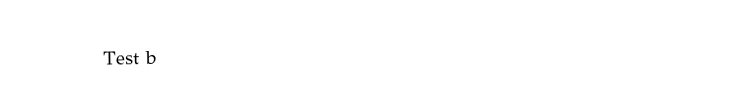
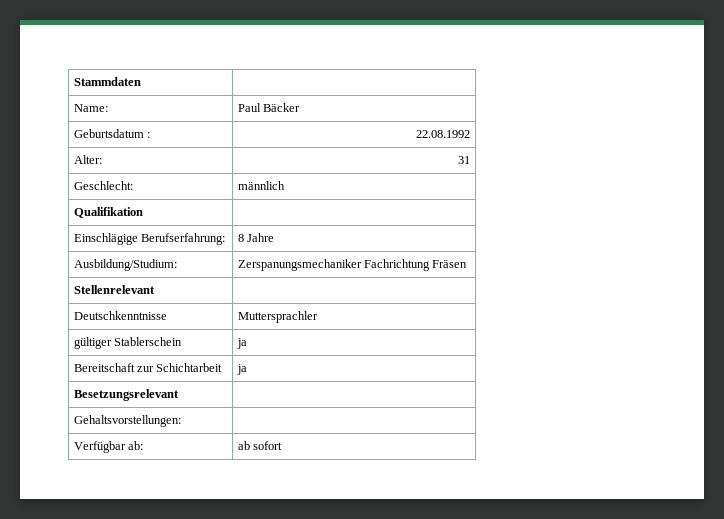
[102,50,157,65] Test b -> [73,77,141,86] [73,104,108,112] [237,103,300,112] [73,129,150,138] [416,130,471,138] [73,155,102,164] [458,156,471,164] [73,181,133,190] [237,181,285,190] [73,207,143,218] [73,233,225,245] [237,233,274,242] [73,259,177,271] [237,259,468,271] [73,285,155,294] [73,311,167,320] [237,311,318,323] [73,337,182,349] [236,338,247,349] [73,363,223,372] [236,364,247,375] [73,389,179,401] [73,415,181,427] [73,441,143,453] [237,441,282,450] Stammdaten | // Name: | Paul Bäcker // Geburtsdatum : | 22.08.1992 // Alter: | 31 // Geschlecht: | männlich // Qualifikation | // Einschlägige Berufserfahrung: | 8 Jahre // Ausbildung/Studium: | Zerspanungsmechaniker Fachrichtung Fräsen // Stellenrelevant | // Deutschkenntnisse | Muttersprachler // gültiger Stablerschein | ja // Bereitschaft zur Schichtarbeit | ja // Besetzungsrelevant | // Gehaltsvorstellungen: | // Verfügbar ab: | ab sofort

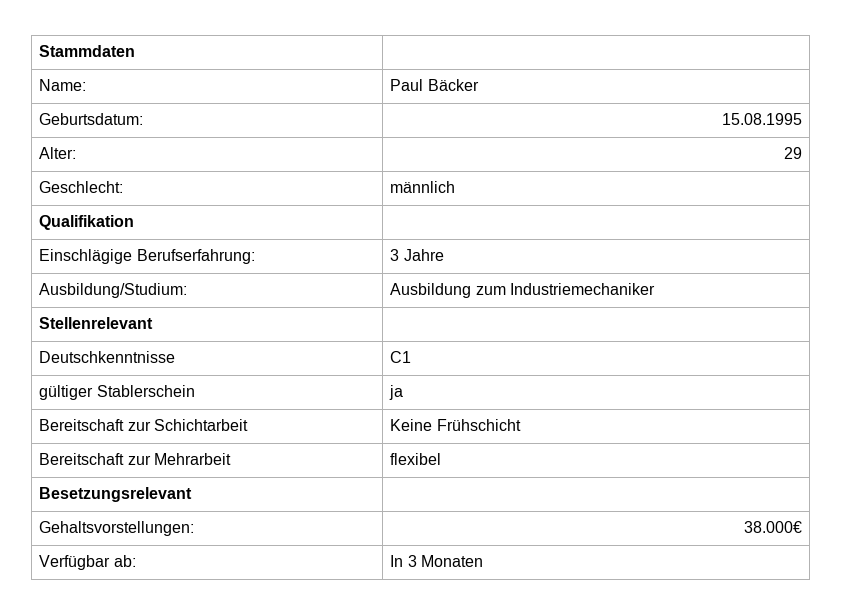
[73,129,150,138] [416,130,471,138] Geburtsdatum : | 22.08.1992 -> [39,113,144,125] [721,113,802,125] Geburtsdatum: | 15.08.1995
[458,156,471,164] 31 -> [783,147,802,159] 29
[237,234,244,242] 8 -> [390,249,400,261] 3
[237,259,468,271] Zerspanungsmechaniker Fachrichtung Fräsen -> [390,283,655,298] Ausbildung zum Industriemechaniker
[237,311,318,323] Muttersprachler -> [390,351,412,363] C1
[236,364,247,375] ja -> [390,419,521,431] [39,453,231,465] [390,453,442,465] Keine Frühschicht // Bereitschaft zur Mehrarbeit | flexibel
(181, 421) none -> [743,521,802,533] 38.000€
[237,441,282,450] ab sofort -> [390,555,483,567] In 3 Monaten

